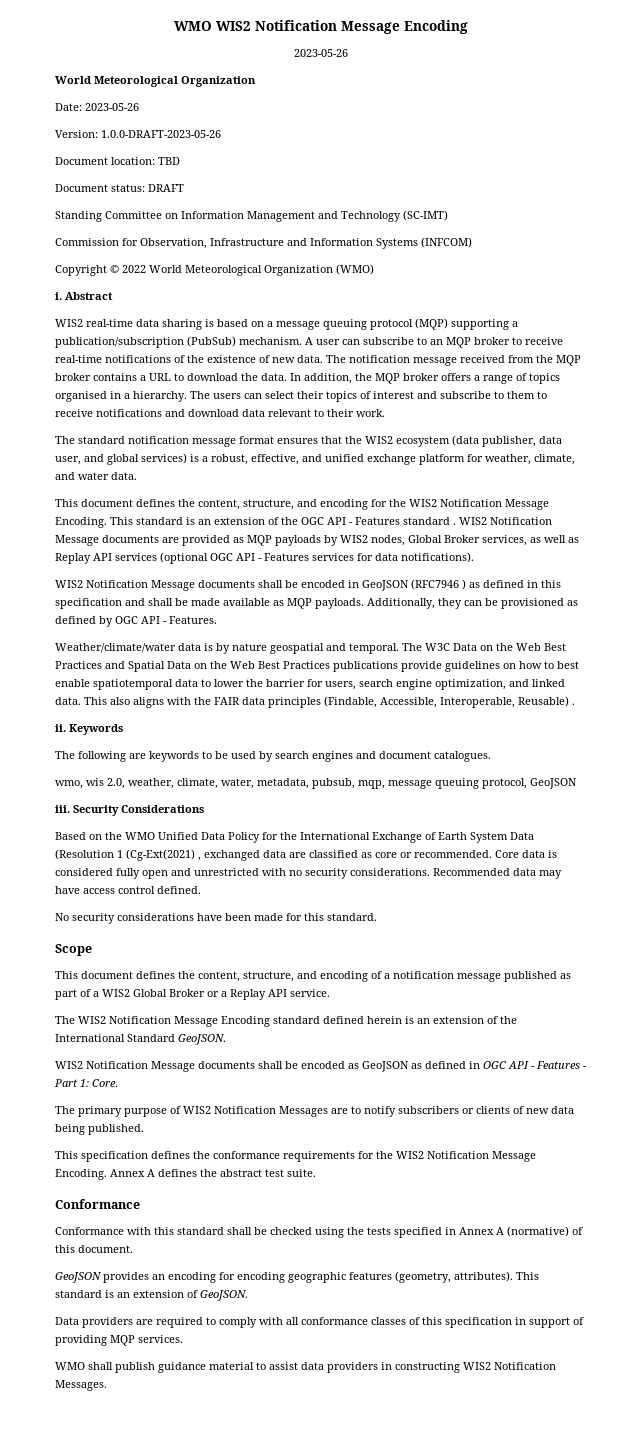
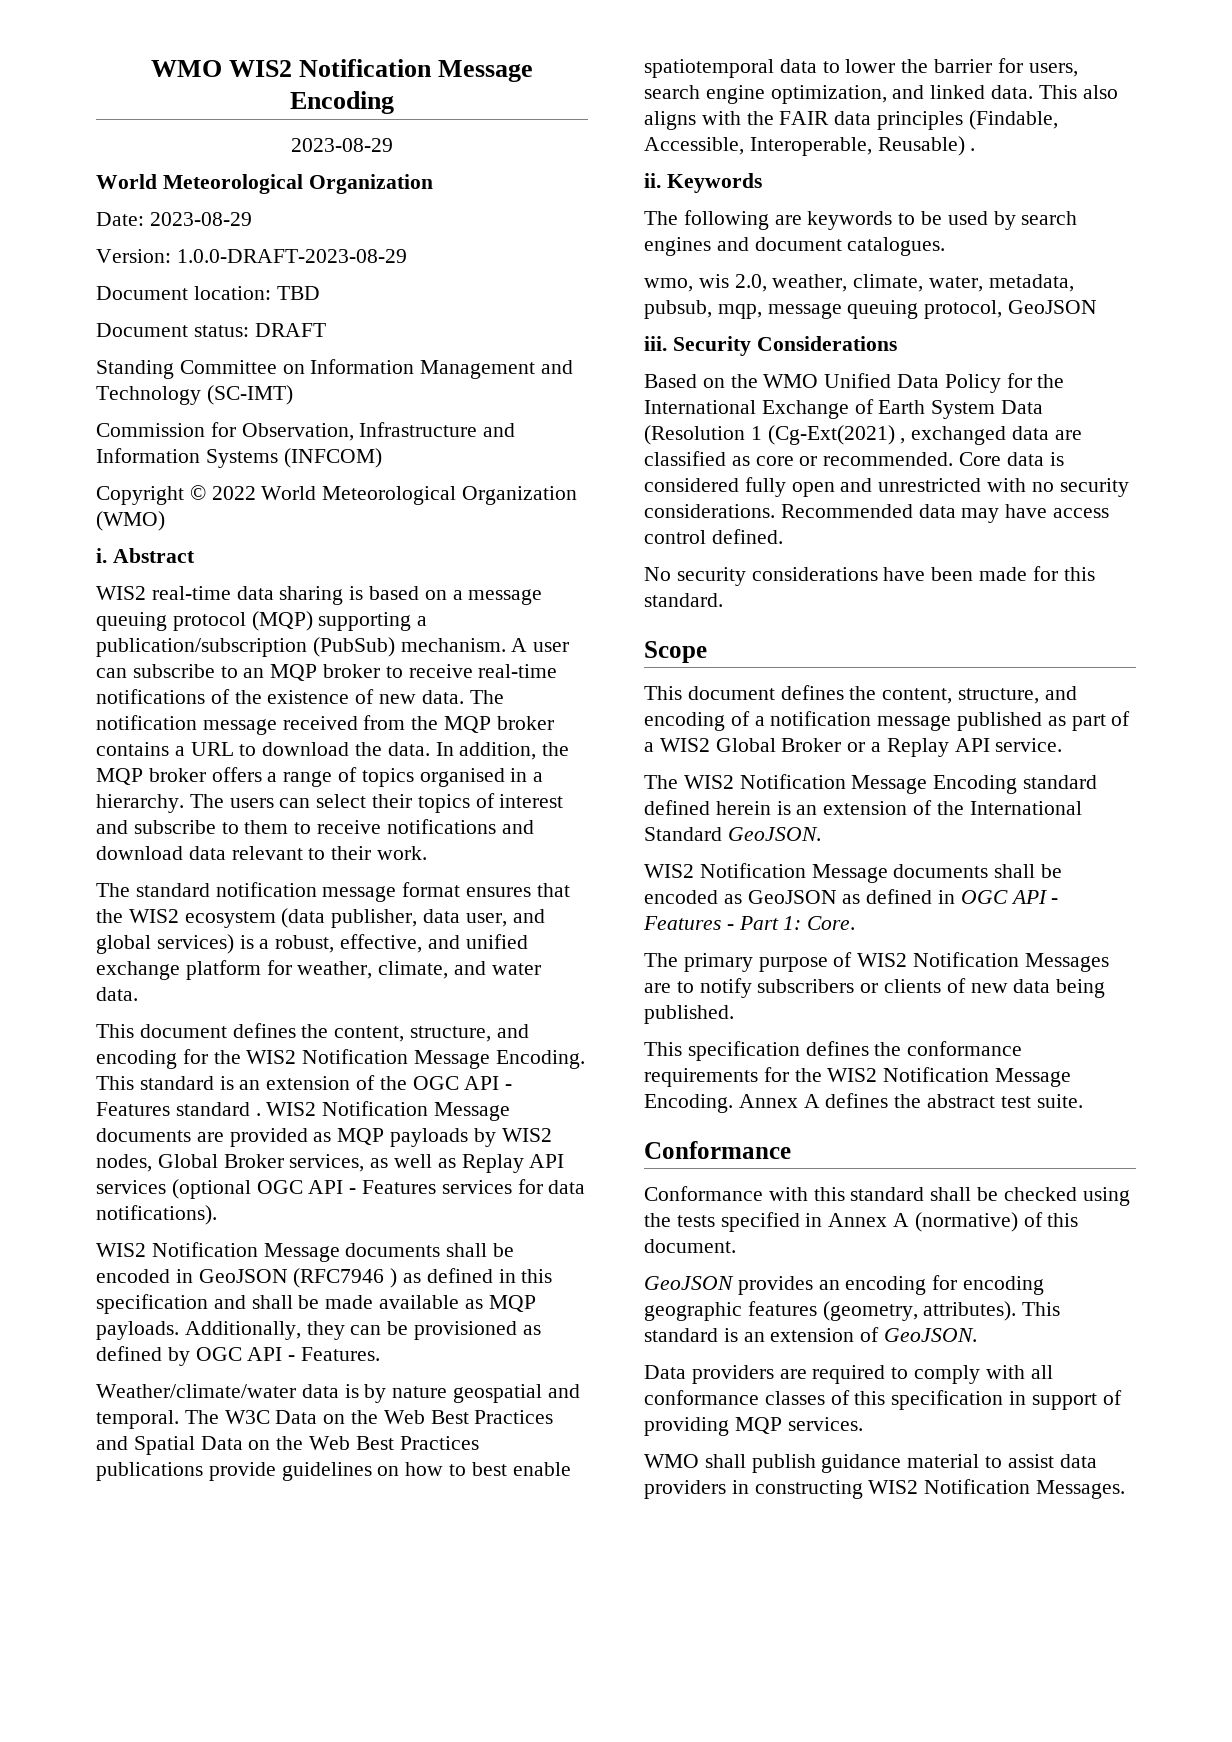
[293,49,348,57] 2023-05-26 -> [291,138,393,152] 2023-08-29
[85,103,139,111] 2023-05-26 -> [149,212,252,226] 2023-08-29
[101,130,221,138] 1.0.0-DRAFT-2023-05-26 -> [176,249,407,263] 1.0.0-DRAFT-2023-08-29

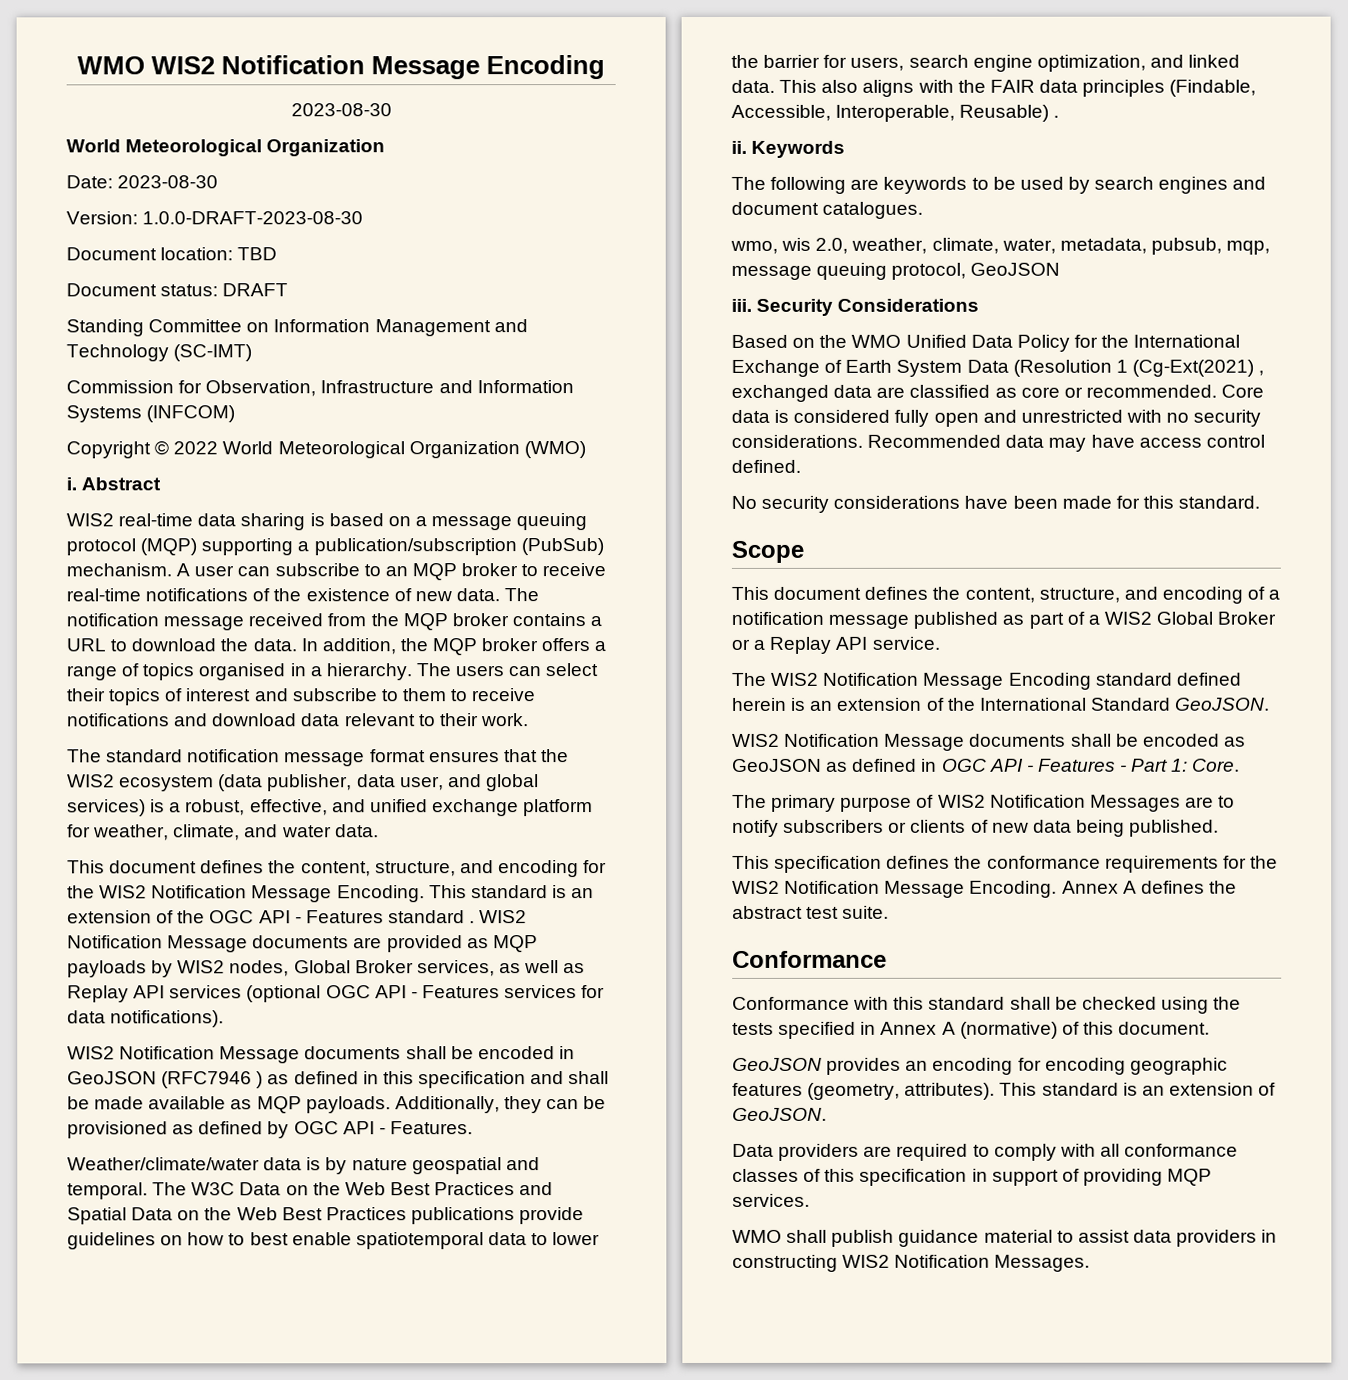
[291,138,393,152] 2023-08-29 -> [290,103,392,117] 2023-08-30
[149,212,252,226] 2023-08-29 -> [117,175,219,189] 2023-08-30
[176,249,407,263] 1.0.0-DRAFT-2023-08-29 -> [142,211,364,225] 1.0.0-DRAFT-2023-08-30

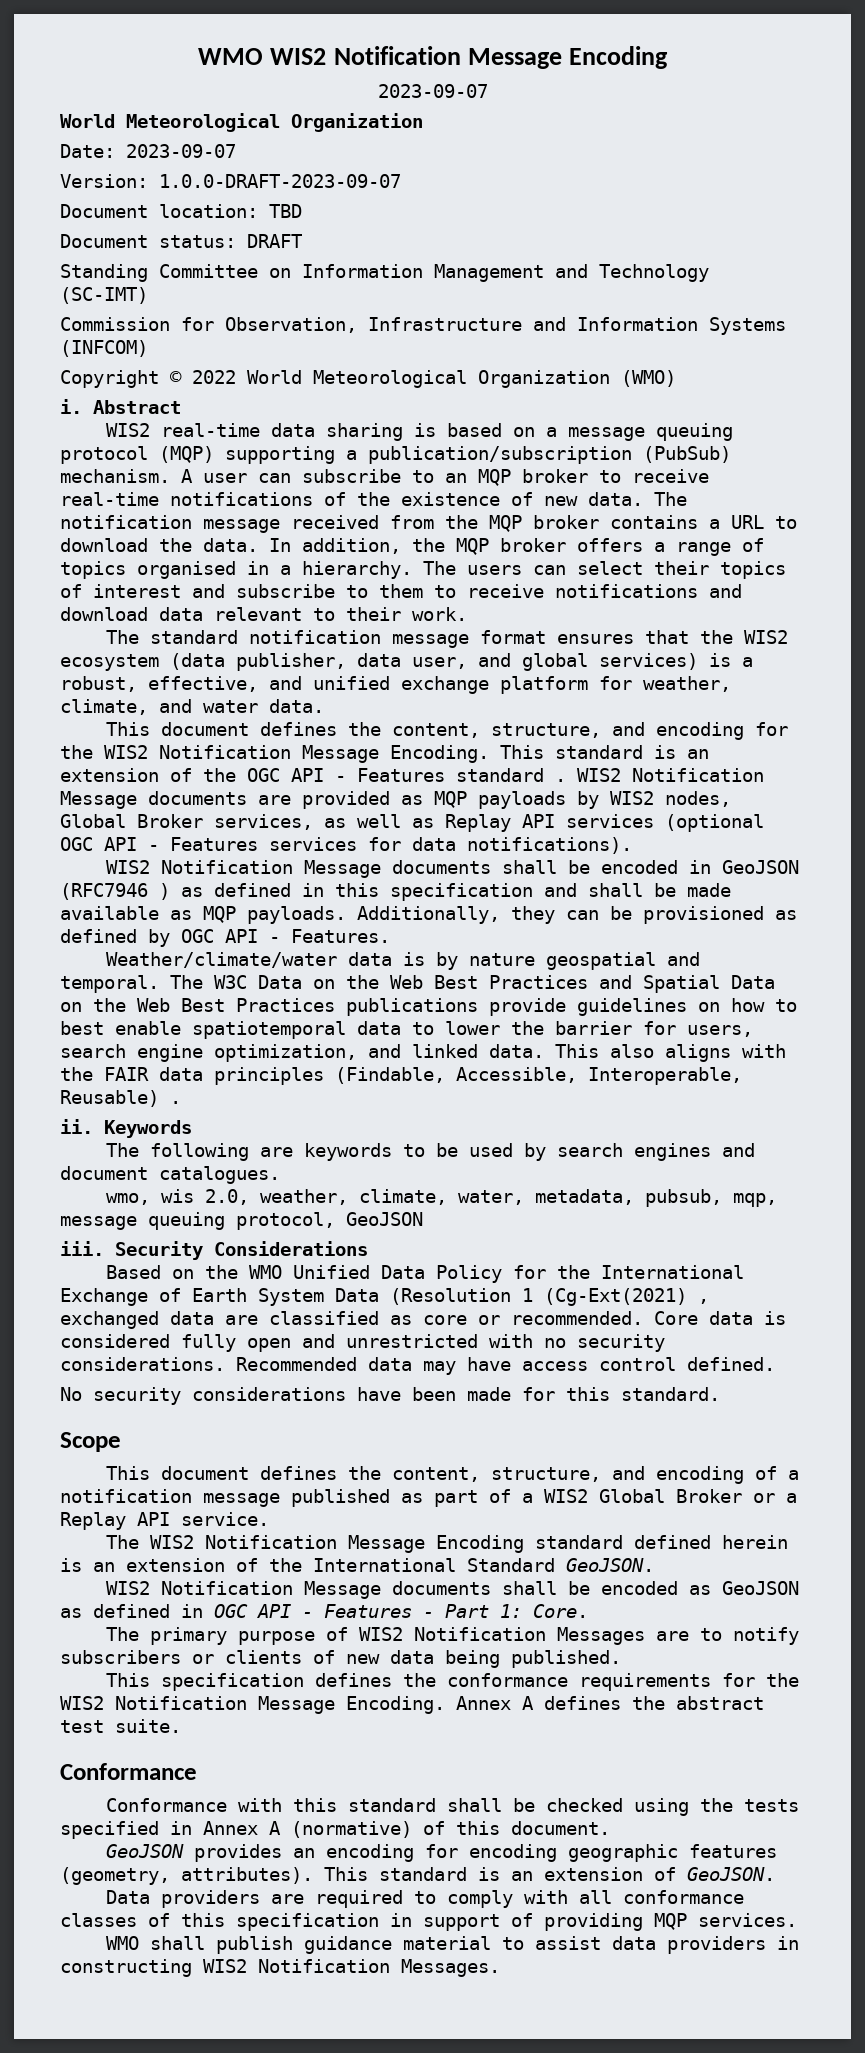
[290,103,392,117] 2023-08-30 -> [377,84,488,98] 2023-09-07
[117,175,219,189] 2023-08-30 -> [126,144,236,158] 2023-09-07
[142,211,364,225] 1.0.0-DRAFT-2023-08-30 -> [159,174,401,188] 1.0.0-DRAFT-2023-09-07

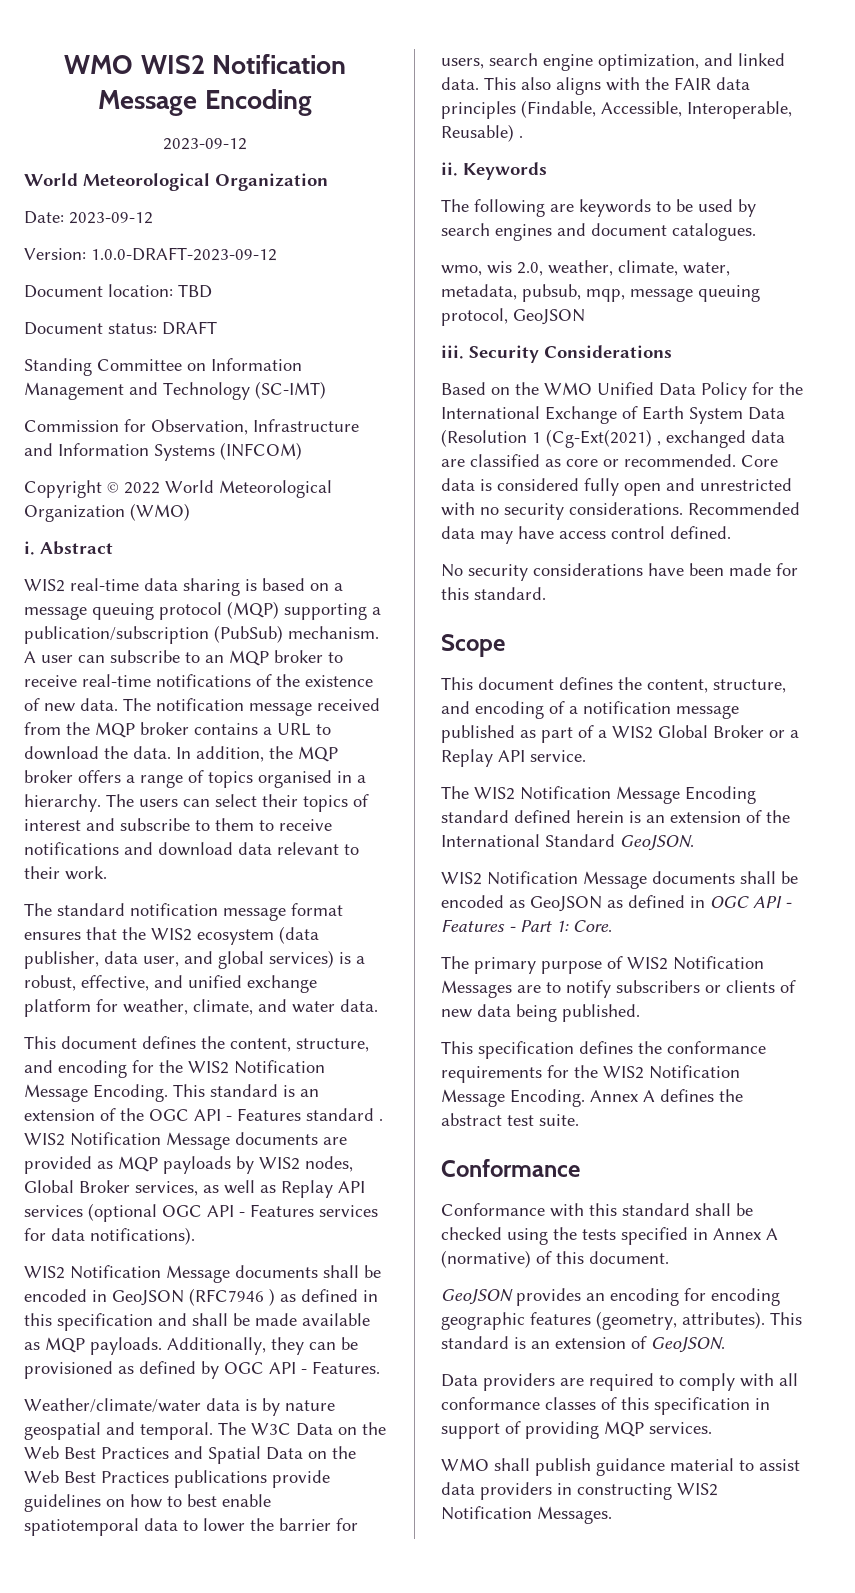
[377,84,488,98] 2023-09-07 -> [163,138,247,150] 2023-09-12
[126,144,236,158] 2023-09-07 -> [69,212,153,224] 2023-09-12
[159,174,401,188] 1.0.0-DRAFT-2023-09-07 -> [91,247,277,261] 1.0.0-DRAFT-2023-09-12

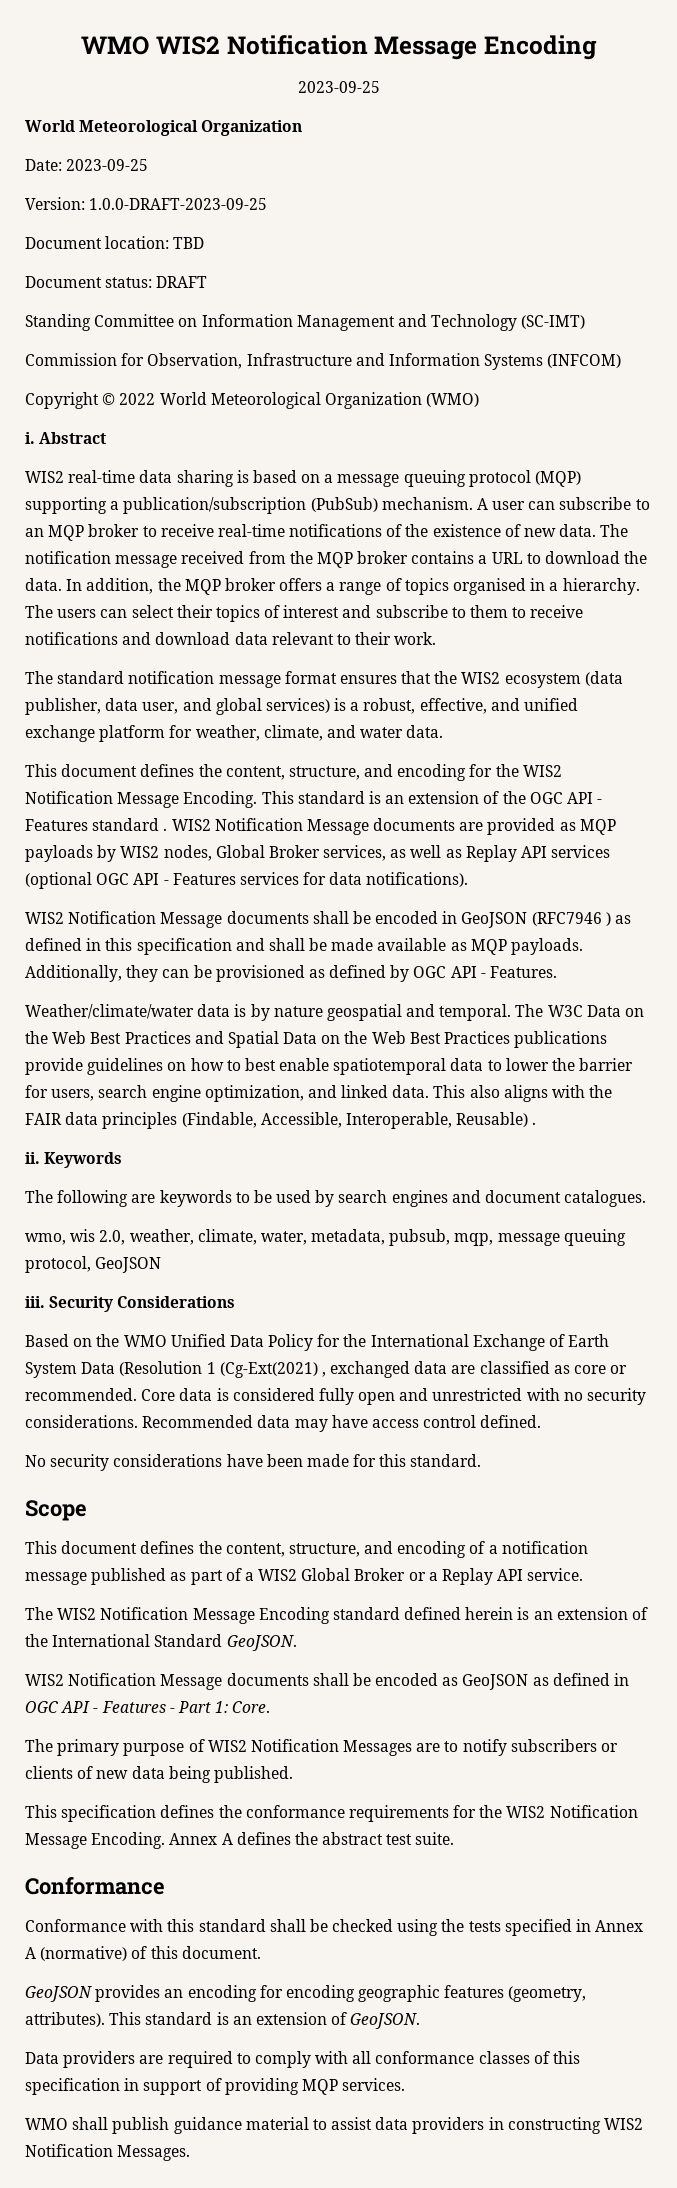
[163,138,247,150] 2023-09-12 -> [297,81,380,93] 2023-09-25
[69,212,153,224] 2023-09-12 -> [66,159,149,171] 2023-09-25
[91,247,277,261] 1.0.0-DRAFT-2023-09-12 -> [89,198,268,210] 1.0.0-DRAFT-2023-09-25

